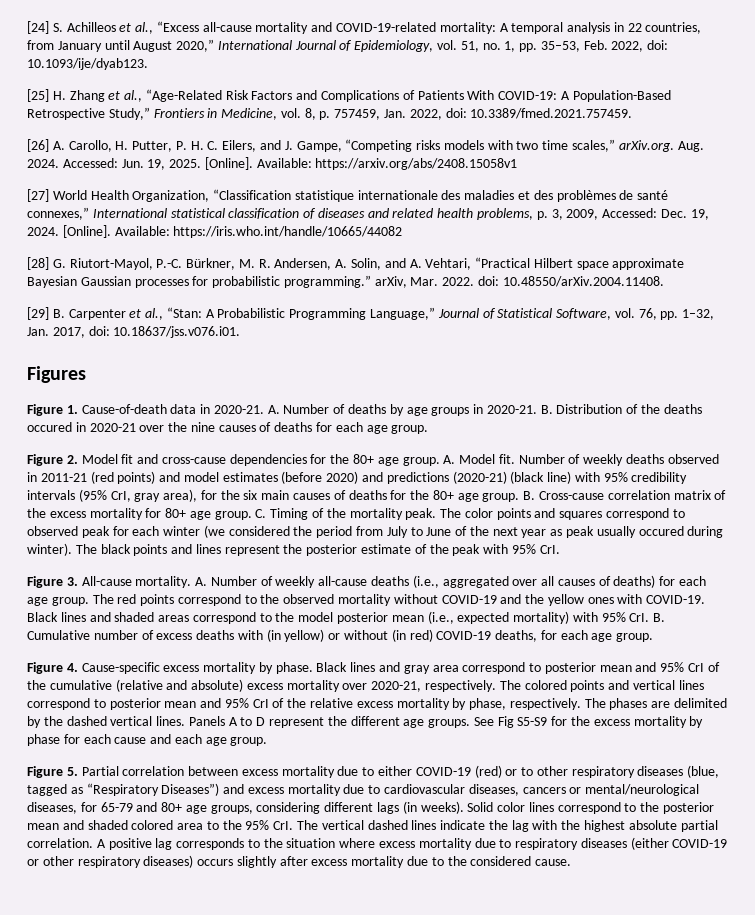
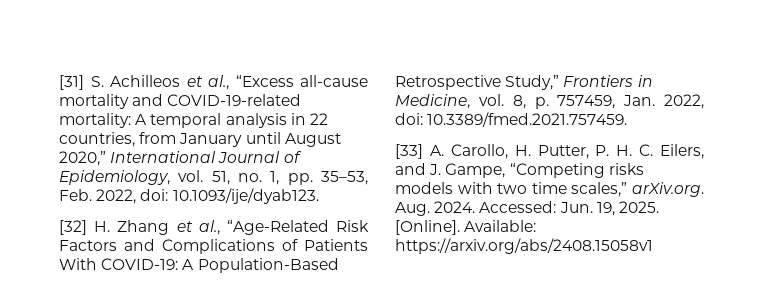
[27,21,49,34] [24] -> [59,75,84,90] [31]
[27,89,49,102] [25] -> [59,220,87,235] [32]
[27,139,49,152] [26] -> [395,144,423,159] [33]
[27,189,669,202] [27,207,709,220] [27,225,403,238] [27,257,685,270] [27,275,664,288] [27,307,715,320] [27,326,241,338] [27,366,86,383] [27,404,702,416] [27,422,429,434] [27,454,719,466] [27,471,688,484] [27,489,727,502] [27,508,685,520] [27,525,724,538] [27,543,560,556] [27,575,707,588] [27,594,706,606] [27,611,666,624] [27,629,654,642] [27,662,720,674] [27,679,704,692] [27,698,728,710] [27,716,704,728] [27,734,268,746] [27,765,720,778] [27,783,700,796] [27,801,715,814] [27,820,718,832] [27,837,728,850] [27,855,572,868] // [27] World Health Organization, “Classification statistique internationale des maladies et des problèmes de santé connexes,” International statistical classification of diseases and related health problems, p. 3, 2009, Accessed: Dec. 19, 2024. [Online]. Available: https://iris.who.int/handle/10665/44082 // [28] G. Riutort-Mayol, P.-C. Bürkner, M. R. Andersen, A. Solin, and A. Vehtari, “Practical Hilbert space approximate Bayesian Gaussian processes for probabilistic programming.” arXiv, Mar. 2022. doi: 10.48550/arXiv.2004.11408. // [29] B. Carpenter et al., “Stan: A Probabilistic Programming Language,” Journal of Statistical Software, vol. 76, pp. 1–32, Jan. 2017, doi: 10.18637/jss.v076.i01. // Figures // Figure 1. Cause-of-death data in 2020-21. A. Number of deaths by age groups in 2020-21. B. Distribution of the deaths occured in 2020-21 over the nine causes of deaths for each age group. // Figure 2. Model fit and cross-cause dependencies for the 80+ age group. A. Model fit. Number of weekly deaths observed in 2011-21 (red points) and model estimates (before 2020) and predictions (2020-21) (black line) with 95% credibility intervals (95% CrI, gray area), for the six main causes of deaths for the 80+ age group. B. Cross-cause correlation matrix of the excess mortality for 80+ age group. C. Timing of the mortality peak. The color points and squares correspond to observed peak for each winter (we considered the period from July to June of the next year as peak usually occured during winter). The black points and lines represent the posterior estimate of the peak with 95% CrI. // Figure 3. All-cause mortality. A. Number of weekly all-cause deaths (i.e., aggregated over all causes of deaths) for each age group. The red points correspond to the observed mortality without COVID-19 and the yellow ones with COVID-19. Black lines and shaded areas correspond to the model posterior mean (i.e., expected mortality) with 95% CrI. B. Cumulative number of excess deaths with (in yellow) or without (in red) COVID-19 deaths, for each age group. // Figure 4. Cause-specific excess mortality by phase. Black lines and gray area correspond to posterior mean and 95% CrI of the cumulative (relative and absolute) excess mortality over 2020-21, respectively. The colored points and vertical lines correspond to posterior mean and 95% CrI of the relative excess mortality by phase, respectively. The phases are delimited by the dashed vertical lines. Panels A to D represent the different age groups. See Fig S5-S9 for the excess mortality by phase for each cause and each age group. // Figure 5. Partial correlation between excess mortality due to either COVID-19 (red) or to other respiratory diseases (blue, tagged as “Respiratory Diseases”) and excess mortality due to cardiovascular diseases, cancers or mental/neurological diseases, for 65-79 and 80+ age groups, considering different lags (in weeks). Solid color lines correspond to the posterior mean and shaded colored area to the 95% CrI. The vertical dashed lines indicate the lag with the highest absolute partial correlation. A positive lag corresponds to the situation where excess mortality due to respiratory diseases (either COVID-19 or other respiratory diseases) occurs slightly after excess mortality due to the considered cause. -> (653, 246) none

